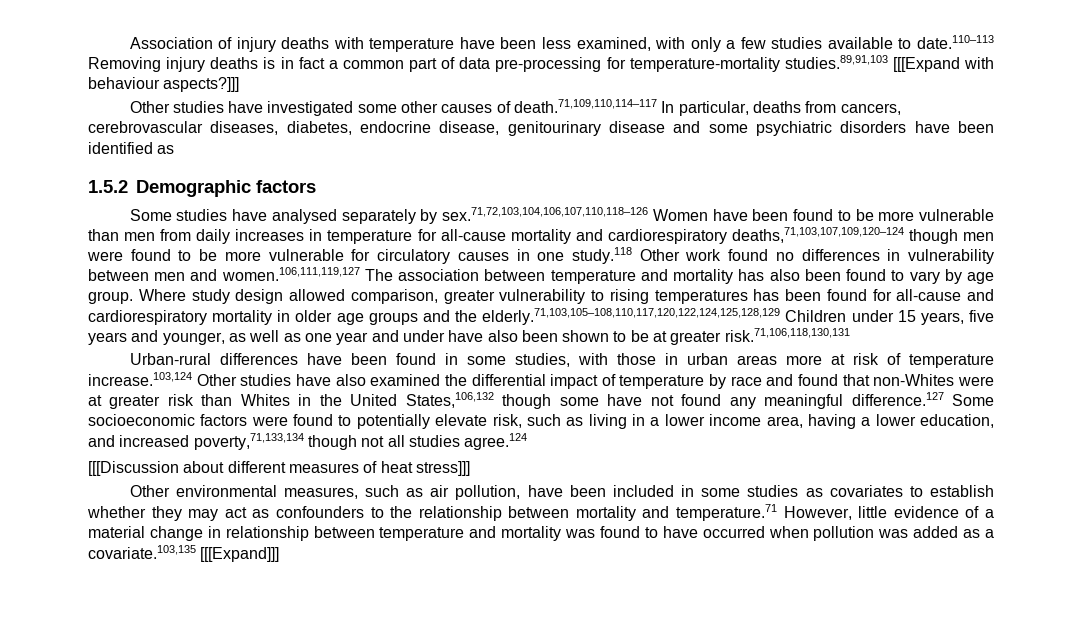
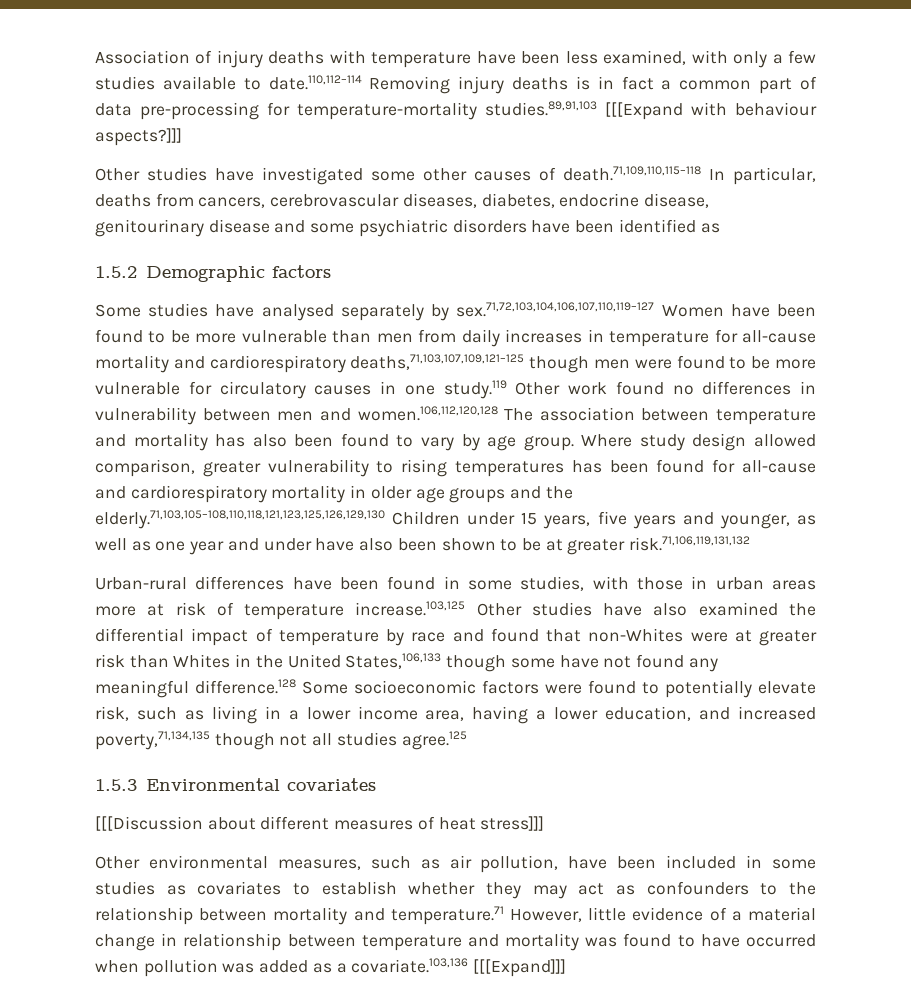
[916,35,994,49] date.110–113 -> [268,75,362,90] date.110,112–114
[514,99,658,113] death.71,109,110,114–117 -> [563,166,701,181] death.71,109,110,115–118
[442,207,649,221] sex.71,72,103,104,106,107,110,118–126 -> [456,302,655,317] sex.71,72,103,104,106,107,110,119–127
[731,227,904,243] deaths,71,103,107,109,120–124 -> [350,354,525,370] deaths,71,103,107,109,121–125
[571,247,632,264] study.118 -> [443,380,507,399] study.119
[221,267,360,281] women.106,111,119,127 -> [357,406,498,421] women.106,112,120,128
[482,308,781,325] elderly.71,103,105–108,110,117,120,122,124,125,128,129 -> [95,510,385,529] elderly.71,103,105–108,110,118,121,123,125,126,129,130
[724,328,850,342] risk.71,106,118,130,131 -> [629,536,751,551] risk.71,106,119,131,132
[88,372,192,386] increase.103,124 -> [355,601,466,616] increase.103,125
[405,392,494,408] States,106,132 -> [345,653,442,669] States,106,133
[851,392,944,406] difference.127 -> [195,679,296,694] difference.128
[193,433,304,450] poverty,71,133,134 -> [95,731,210,750] poverty,71,134,135
[464,433,528,450] agree.124 -> [401,731,467,750] [95,778,376,791] agree.125 // 1.5.3 Environmental covariates
[88,545,196,559] covariate.103,135 -> [351,958,469,973] covariate.103,136

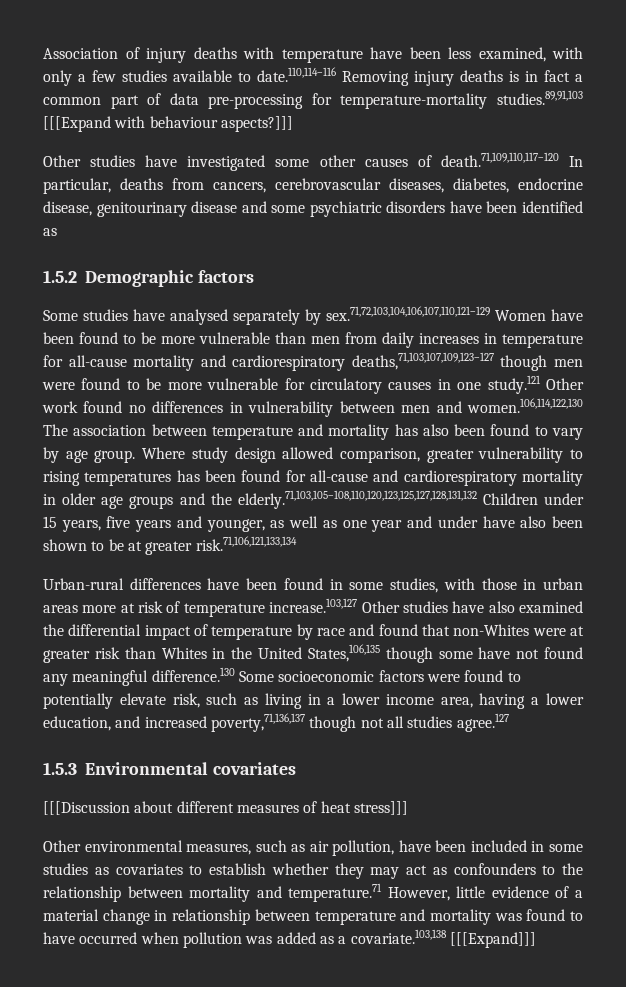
[268,75,362,90] date.110,112–114 -> [257,67,336,82] date.110,114–116
[563,166,701,181] death.71,109,110,115–118 -> [440,152,559,167] death.71,109,110,117–120
[456,302,655,317] sex.71,72,103,104,106,107,110,119–127 -> [326,306,490,321] sex.71,72,103,104,106,107,110,121–129
[350,354,525,370] deaths,71,103,107,109,121–125 -> [351,352,494,370] deaths,71,103,107,109,123–127
[443,380,507,399] study.119 -> [487,375,541,394] study.121
[357,406,498,421] women.106,112,120,128 -> [467,398,583,413] women.106,114,122,130
[95,510,385,529] elderly.71,103,105–108,110,118,121,123,125,126,129,130 -> [237,490,477,509] elderly.71,103,105–108,110,120,123,125,127,128,131,132
[629,536,751,551] risk.71,106,119,131,132 -> [195,536,297,551] risk.71,106,121,133,134
[355,601,466,616] increase.103,125 -> [269,598,358,613] increase.103,127
[345,653,442,669] States,106,133 -> [307,644,380,662] States,106,135
[195,679,296,694] difference.128 -> [151,667,235,682] difference.130
[95,731,210,750] poverty,71,134,135 -> [210,713,305,732] poverty,71,136,137
[401,731,467,750] agree.125 -> [456,713,509,732] agree.127
[351,958,469,973] covariate.103,136 -> [350,929,447,944] covariate.103,138

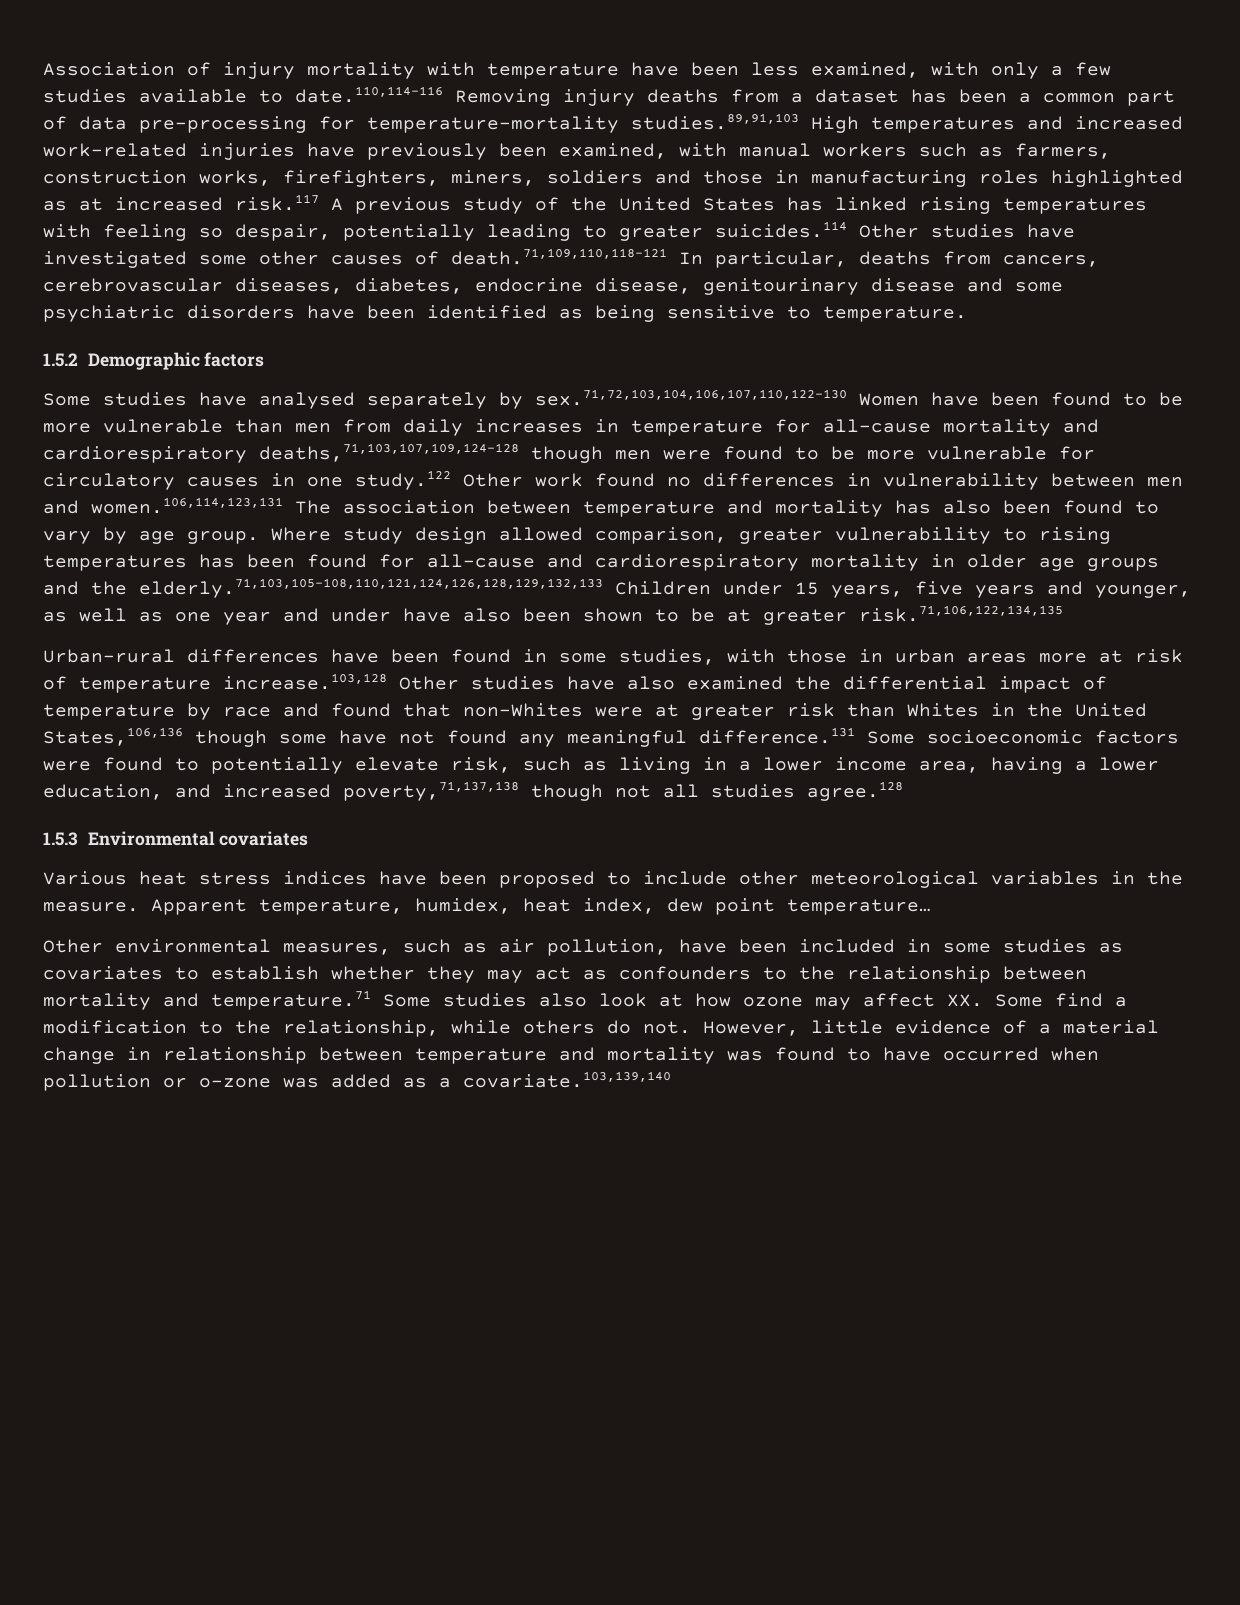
[193,47,237,59] deaths -> [307,62,415,79] mortality
[509,70,570,82] is in fact -> [731,89,1007,103] from a dataset has been
[43,116,293,132] [[[Expand with behaviour aspects?]]] // -> [811,116,1183,133] [43,143,1111,160] [43,170,1183,187] [43,194,1147,214] [43,221,847,241] High temperatures and increased work-related injuries have previously been examined, with manual workers such as farmers, construction works, firefighters, miners, soldiers and those in manufacturing roles highlighted as at increased risk.117 A previous study of the United States has linked rising temperatures with feeling so despair, potentially leading to greater suicides.114
[440,152,559,167] death.71,109,110,117–120 -> [451,248,667,265] death.71,109,110,118–121
(57, 232) none -> [595,305,967,322] being sensitive to temperature.
[326,306,490,321] sex.71,72,103,104,106,107,110,121–129 -> [535,389,847,406] sex.71,72,103,104,106,107,110,122–130
[351,352,494,370] deaths,71,103,107,109,123–127 -> [259,443,519,462] deaths,71,103,107,109,124–128
[487,375,541,394] study.121 -> [355,470,451,490] study.122
[467,398,583,413] women.106,114,122,130 -> [91,497,283,514] women.106,114,123,131
[237,490,477,509] elderly.71,103,105–108,110,120,123,125,127,128,131,132 -> [139,578,603,598] elderly.71,103,105–108,110,121,124,126,128,129,132,133
[195,536,297,551] risk.71,106,121,133,134 -> [859,605,1063,622] risk.71,106,122,134,135
[269,598,358,613] increase.103,127 -> [223,673,387,690] increase.103,128
[307,644,380,662] States,106,135 -> [43,727,183,746] States,106,136
[151,667,235,682] difference.130 -> [699,727,855,744] difference.131
[210,713,305,732] poverty,71,136,137 -> [343,781,519,801] poverty,71,137,138
[456,713,509,732] agree.127 -> [807,781,903,801] agree.128
[43,801,408,815] [[[Discussion about different measures of heat stress]]] -> [43,871,1183,888] [43,898,931,915] Various heat stress indices have been proposed to include other meteorological variables in the measure. Apparent temperature, humidex, heat index, dew point temperature…
(383, 892) none -> [383,993,1127,1010] [43,1020,691,1037] Some studies also look at how ozone may affect XX. Some find a modification to the relationship, while others do not.
(242, 940) none -> [163,1078,271,1088] or o-zone
[350,929,536,948] covariate.103,138 [[[Expand]]] -> [463,1071,671,1088] covariate.103,139,140

